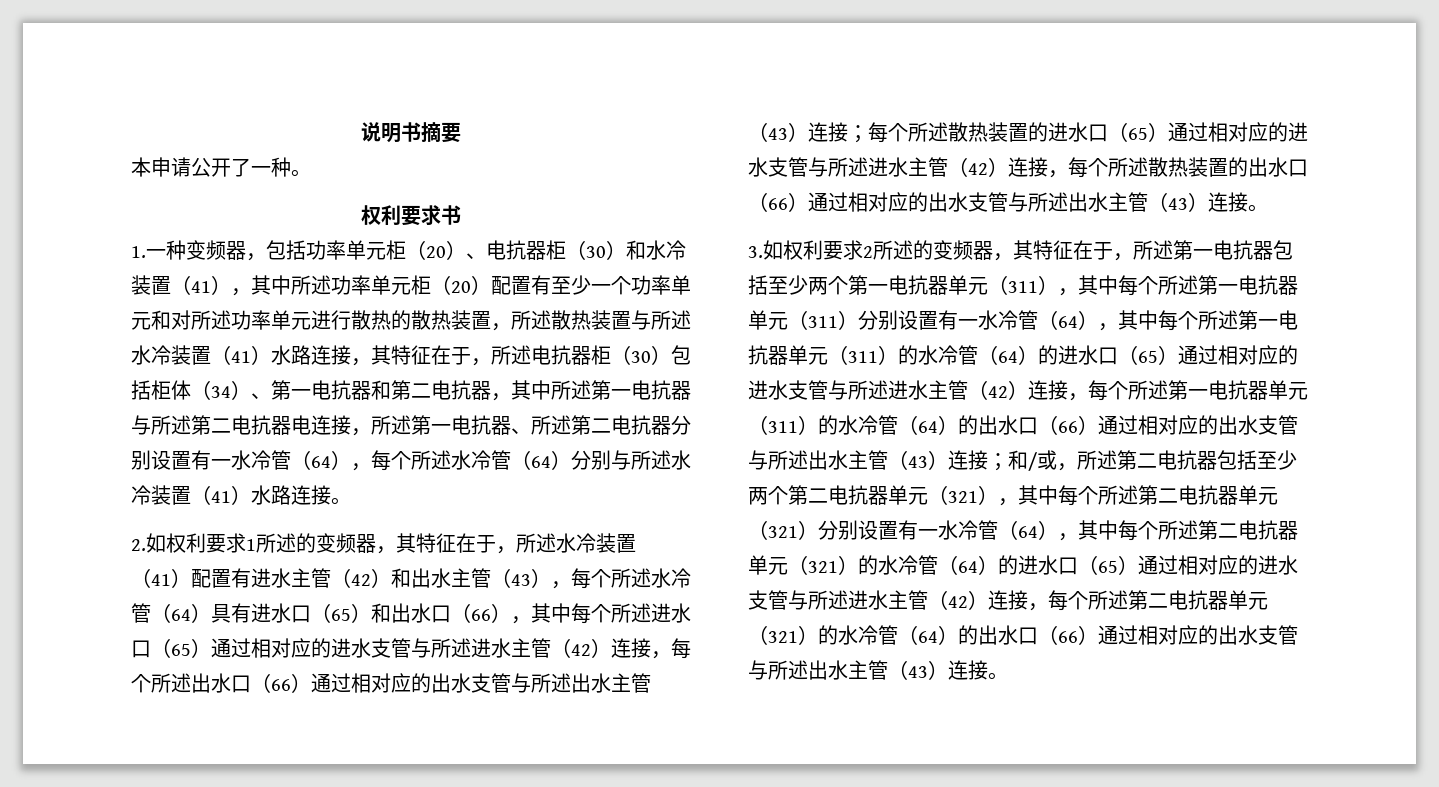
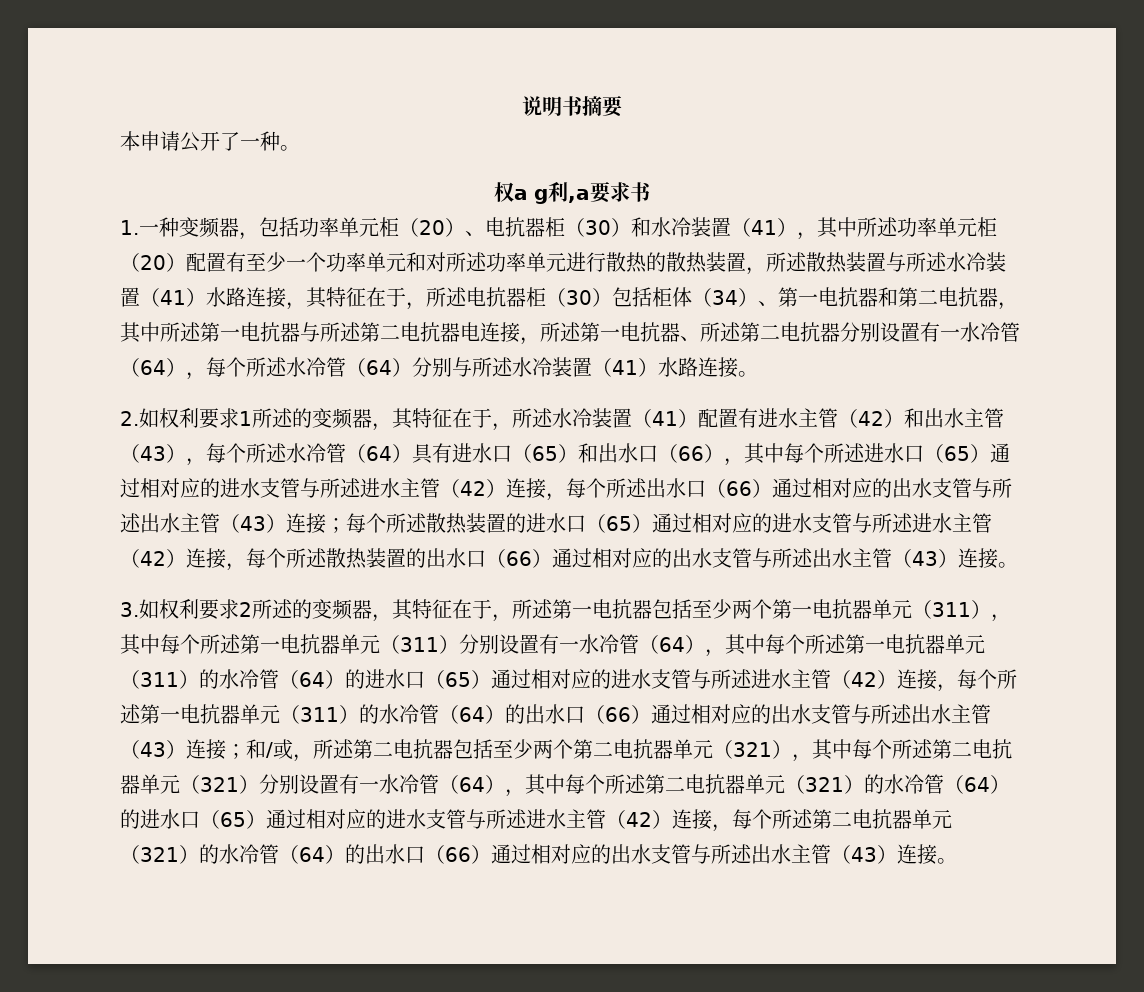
[381,205,401,225] 利 -> [514,181,590,204] a g利,a

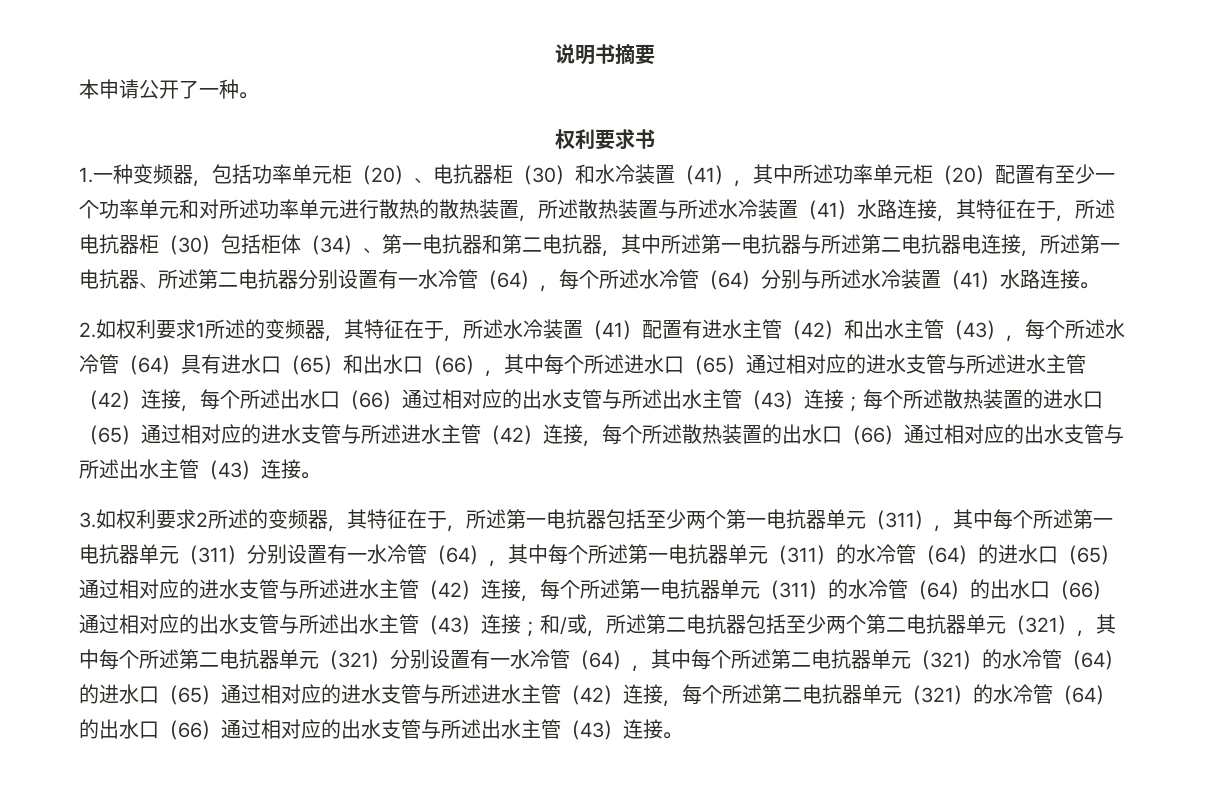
[514,181,590,204] a g利,a -> [575,129,595,149] 利

